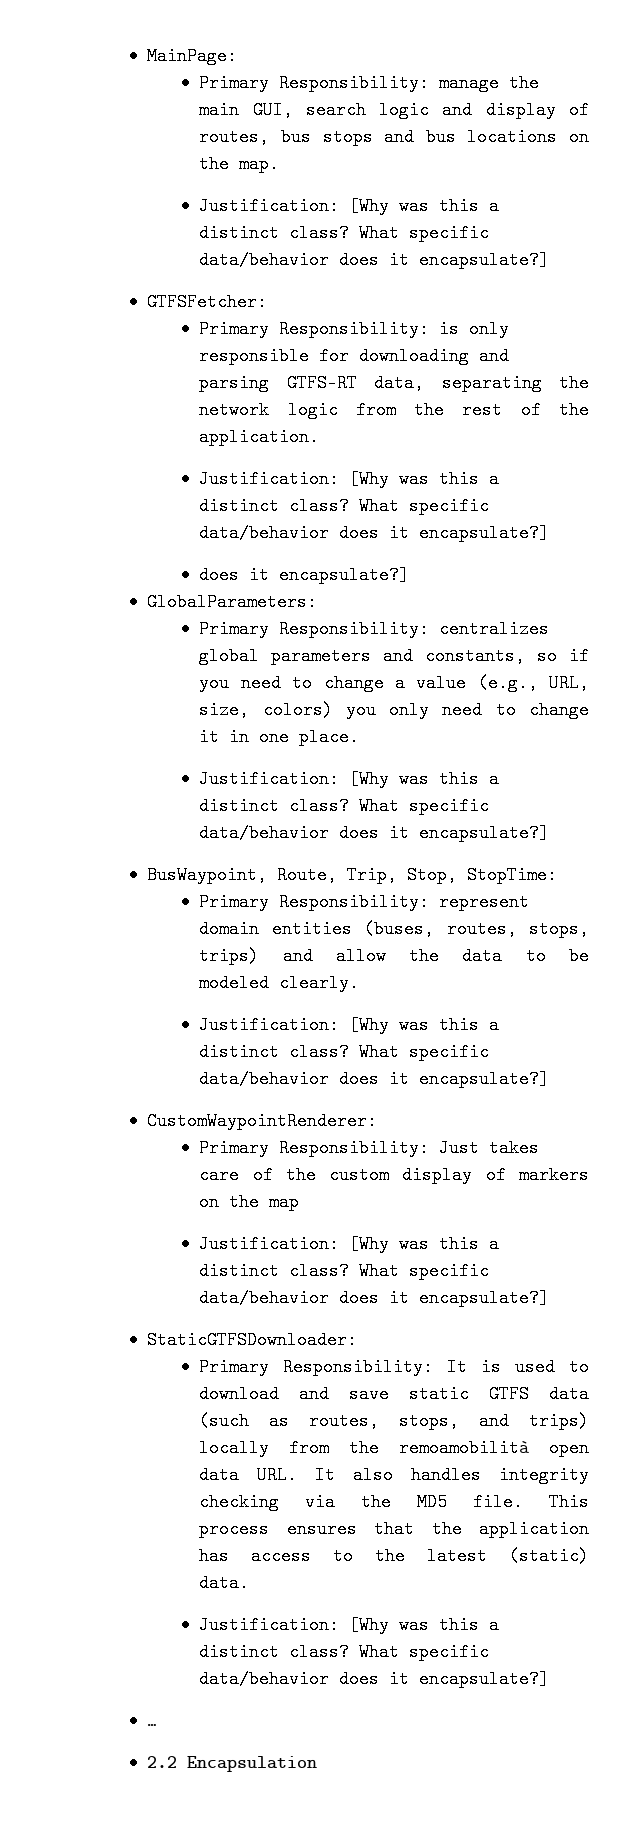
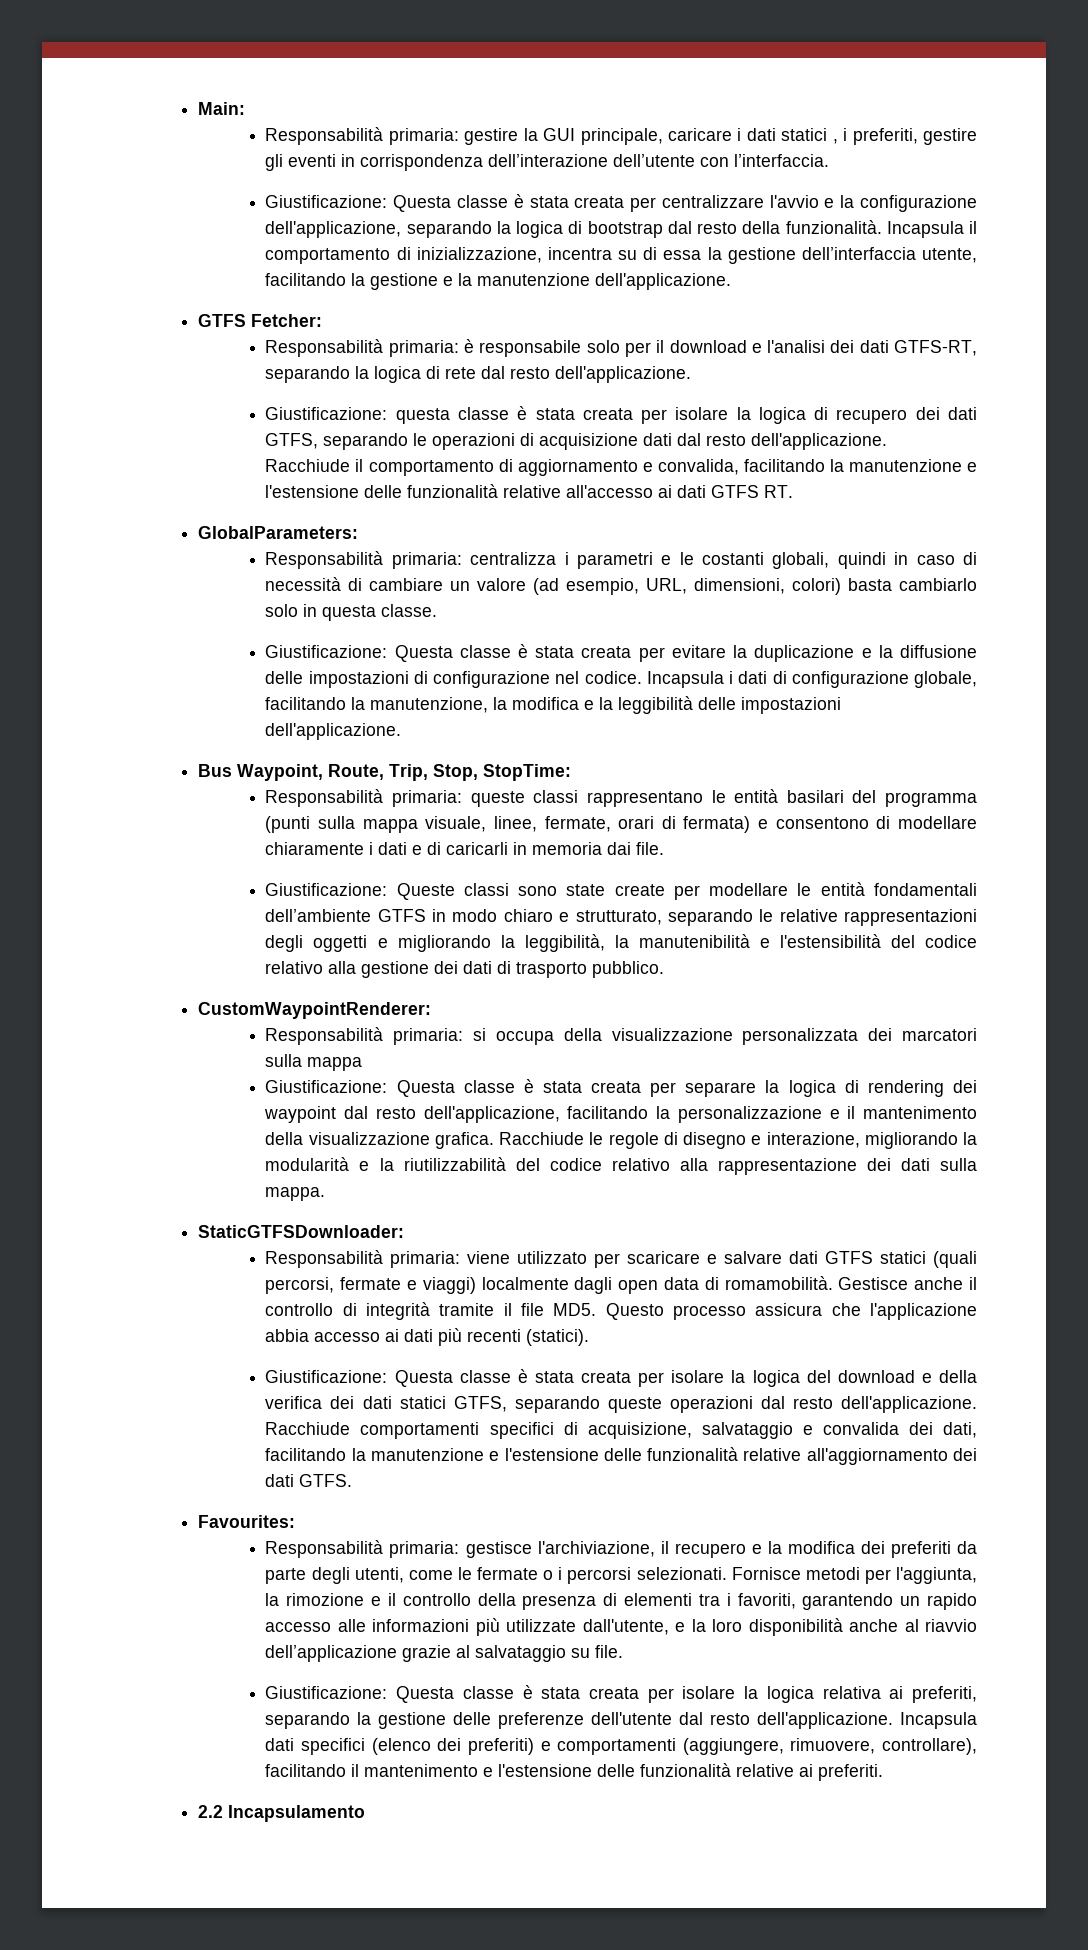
[146,47,237,65] [199,74,540,92] [199,101,589,119] [199,128,589,146] [199,155,280,173] [199,197,500,215] [199,224,490,242] [199,251,550,269] [146,293,267,311] [199,320,510,338] [199,347,510,365] [199,374,589,392] [199,401,589,419] [199,428,320,446] [199,470,500,488] [199,497,490,515] [199,524,550,542] [199,566,410,584] [146,593,317,611] [199,620,550,638] [199,647,589,665] [199,674,589,692] [199,701,589,719] [199,728,360,746] [199,770,500,788] [199,797,490,815] [199,824,550,842] [146,866,557,884] [199,893,530,911] [199,920,589,938] [199,947,589,965] [199,974,360,992] [199,1016,500,1034] [199,1043,490,1061] [199,1070,550,1088] [146,1112,377,1130] [199,1139,540,1157] [199,1166,589,1184] [199,1193,300,1211] [199,1235,500,1253] [199,1262,490,1280] [199,1289,550,1307] [146,1331,357,1349] [199,1358,589,1376] [199,1385,589,1403] [199,1412,589,1430] [199,1439,589,1457] [199,1466,589,1484] [199,1493,589,1511] [199,1520,589,1538] [199,1547,589,1565] [199,1574,250,1592] [199,1616,500,1634] [199,1643,490,1661] [199,1670,550,1688] [146,1724,157,1726] MainPage: // Primary Responsibility: manage the main GUI, search logic and display of routes, bus stops and bus locations on the map. // Justification: [Why was this a distinct class? What specific data/behavior does it encapsulate?] // GTFSFetcher: // Primary Responsibility: is only responsible for downloading and parsing GTFS-RT data, separating the network logic from the rest of the application. // Justification: [Why was this a distinct class? What specific data/behavior does it encapsulate?] // does it encapsulate?] // GlobalParameters: // Primary Responsibility: centralizes global parameters and constants, so if you need to change a value (e.g., URL, size, colors) you only need to change it in one place. // Justification: [Why was this a distinct class? What specific data/behavior does it encapsulate?] // BusWaypoint, Route, Trip, Stop, StopTime: // Primary Responsibility: represent domain entities (buses, routes, stops, trips) and allow the data to be modeled clearly. // Justification: [Why was this a distinct class? What specific data/behavior does it encapsulate?] // CustomWaypointRenderer: // Primary Responsibility: Just takes care of the custom display of markers on the map // Justification: [Why was this a distinct class? What specific data/behavior does it encapsulate?] // StaticGTFSDownloader: // Primary Responsibility: It is used to download and save static GTFS data (such as routes, stops, and trips) locally from the remoamobilità open data URL. It also handles integrity checking via the MD5 file. This process ensures that the application has access to the latest (static) data. // Justification: [Why was this a distinct class? What specific data/behavior does it encapsulate?] // … -> [197,102,245,115] [265,127,978,145] [265,154,830,171] [265,194,977,212] [265,220,978,238] [265,247,978,264] [265,273,732,290] [197,314,322,327] [265,339,978,357] [265,366,692,383] [265,406,977,424] [265,433,888,450] [265,459,977,476] [265,484,794,498] [197,526,358,539] [265,551,977,569] [265,577,977,595] [265,604,438,621] [265,644,977,662] [265,671,978,688] [265,696,842,714] [265,723,402,740] [197,764,571,781] [265,789,977,807] [265,816,977,833] [265,842,665,855] [265,882,977,900] [265,909,977,926] [265,934,977,952] [265,961,665,978] [197,1002,431,1019] [265,1027,977,1045] [265,1054,363,1071] [265,1079,977,1097] [264,1106,977,1123] [265,1132,978,1149] [265,1157,977,1175] [265,1187,326,1201] [197,1225,404,1238] [265,1250,978,1268] [265,1276,978,1294] [265,1302,977,1320] [265,1328,590,1346] [265,1369,977,1387] [265,1396,978,1413] [265,1422,977,1439] [265,1447,977,1465] [265,1474,353,1487] [197,1515,295,1528] [265,1540,977,1558] [265,1567,977,1584] [265,1593,978,1610] [265,1618,977,1636] [265,1645,624,1662] [265,1685,977,1703] [265,1712,978,1729] [265,1738,977,1755] [265,1763,884,1781] Main: // Responsabilità primaria: gestire la GUI principale, caricare i dati statici , i preferiti, gestire gli eventi in corrispondenza dell’interazione dell’utente con l’interfaccia. // Giustificazione: Questa classe è stata creata per centralizzare l'avvio e la configurazione dell'applicazione, separando la logica di bootstrap dal resto della funzionalità. Incapsula il comportamento di inizializzazione, incentra su di essa la gestione dell’interfaccia utente, facilitando la gestione e la manutenzione dell'applicazione. // GTFS Fetcher: // Responsabilità primaria: è responsabile solo per il download e l'analisi dei dati GTFS-RT, separando la logica di rete dal resto dell'applicazione. // Giustificazione: questa classe è stata creata per isolare la logica di recupero dei dati GTFS, separando le operazioni di acquisizione dati dal resto dell'applicazione. Racchiude il comportamento di aggiornamento e convalida, facilitando la manutenzione e l'estensione delle funzionalità relative all'accesso ai dati GTFS RT. // GlobalParameters: // Responsabilità primaria: centralizza i parametri e le costanti globali, quindi in caso di necessità di cambiare un valore (ad esempio, URL, dimensioni, colori) basta cambiarlo solo in questa classe. // Giustificazione: Questa classe è stata creata per evitare la duplicazione e la diffusione delle impostazioni di configurazione nel codice. Incapsula i dati di configurazione globale, facilitando la manutenzione, la modifica e la leggibilità delle impostazioni dell'applicazione. // Bus Waypoint, Route, Trip, Stop, StopTime: // Responsabilità primaria: queste classi rappresentano le entità basilari del programma (punti sulla mappa visuale, linee, fermate, orari di fermata) e consentono di modellare chiaramente i dati e di caricarli in memoria dai file. // Giustificazione: Queste classi sono state create per modellare le entità fondamentali dell’ambiente GTFS in modo chiaro e strutturato, separando le relative rappresentazioni degli oggetti e migliorando la leggibilità, la manutenibilità e l'estensibilità del codice relativo alla gestione dei dati di trasporto pubblico. // CustomWaypointRenderer: // Responsabilità primaria: si occupa della visualizzazione personalizzata dei marcatori sulla mappa // Giustificazione: Questa classe è stata creata per separare la logica di rendering dei waypoint dal resto dell'applicazione, facilitando la personalizzazione e il mantenimento della visualizzazione grafica. Racchiude le regole di disegno e interazione, migliorando la modularità e la riutilizzabilità del codice relativo alla rappresentazione dei dati sulla mappa. // StaticGTFSDownloader: // Responsabilità primaria: viene utilizzato per scaricare e salvare dati GTFS statici (quali percorsi, fermate e viaggi) localmente dagli open data di romamobilità. Gestisce anche il controllo di integrità tramite il file MD5. Questo processo assicura che l'applicazione abbia accesso ai dati più recenti (statici). // Giustificazione: Questa classe è stata creata per isolare la logica del download e della verifica dei dati statici GTFS, separando queste operazioni dal resto dell'applicazione. Racchiude comportamenti specifici di acquisizione, salvataggio e convalida dei dati, facilitando la manutenzione e l'estensione delle funzionalità relative all'aggiornamento dei dati GTFS. // Favourites: // Responsabilità primaria: gestisce l'archiviazione, il recupero e la modifica dei preferiti da parte degli utenti, come le fermate o i percorsi selezionati. Fornisce metodi per l'aggiunta, la rimozione e il controllo della presenza di elementi tra i favoriti, garantendo un rapido accesso alle informazioni più utilizzate dall'utente, e la loro disponibilità anche al riavvio dell’applicazione grazie al salvataggio su file. // Giustificazione: Questa classe è stata creata per isolare la logica relativa ai preferiti, separando la gestione delle preferenze dell'utente dal resto dell'applicazione. Incapsula dati specifici (elenco dei preferiti) e comportamenti (aggiungere, rimuovere, controllare), facilitando il mantenimento e l'estensione delle funzionalità relative ai preferiti.
[186,1756,317,1772] Encapsulation -> [227,1805,365,1822] Incapsulamento

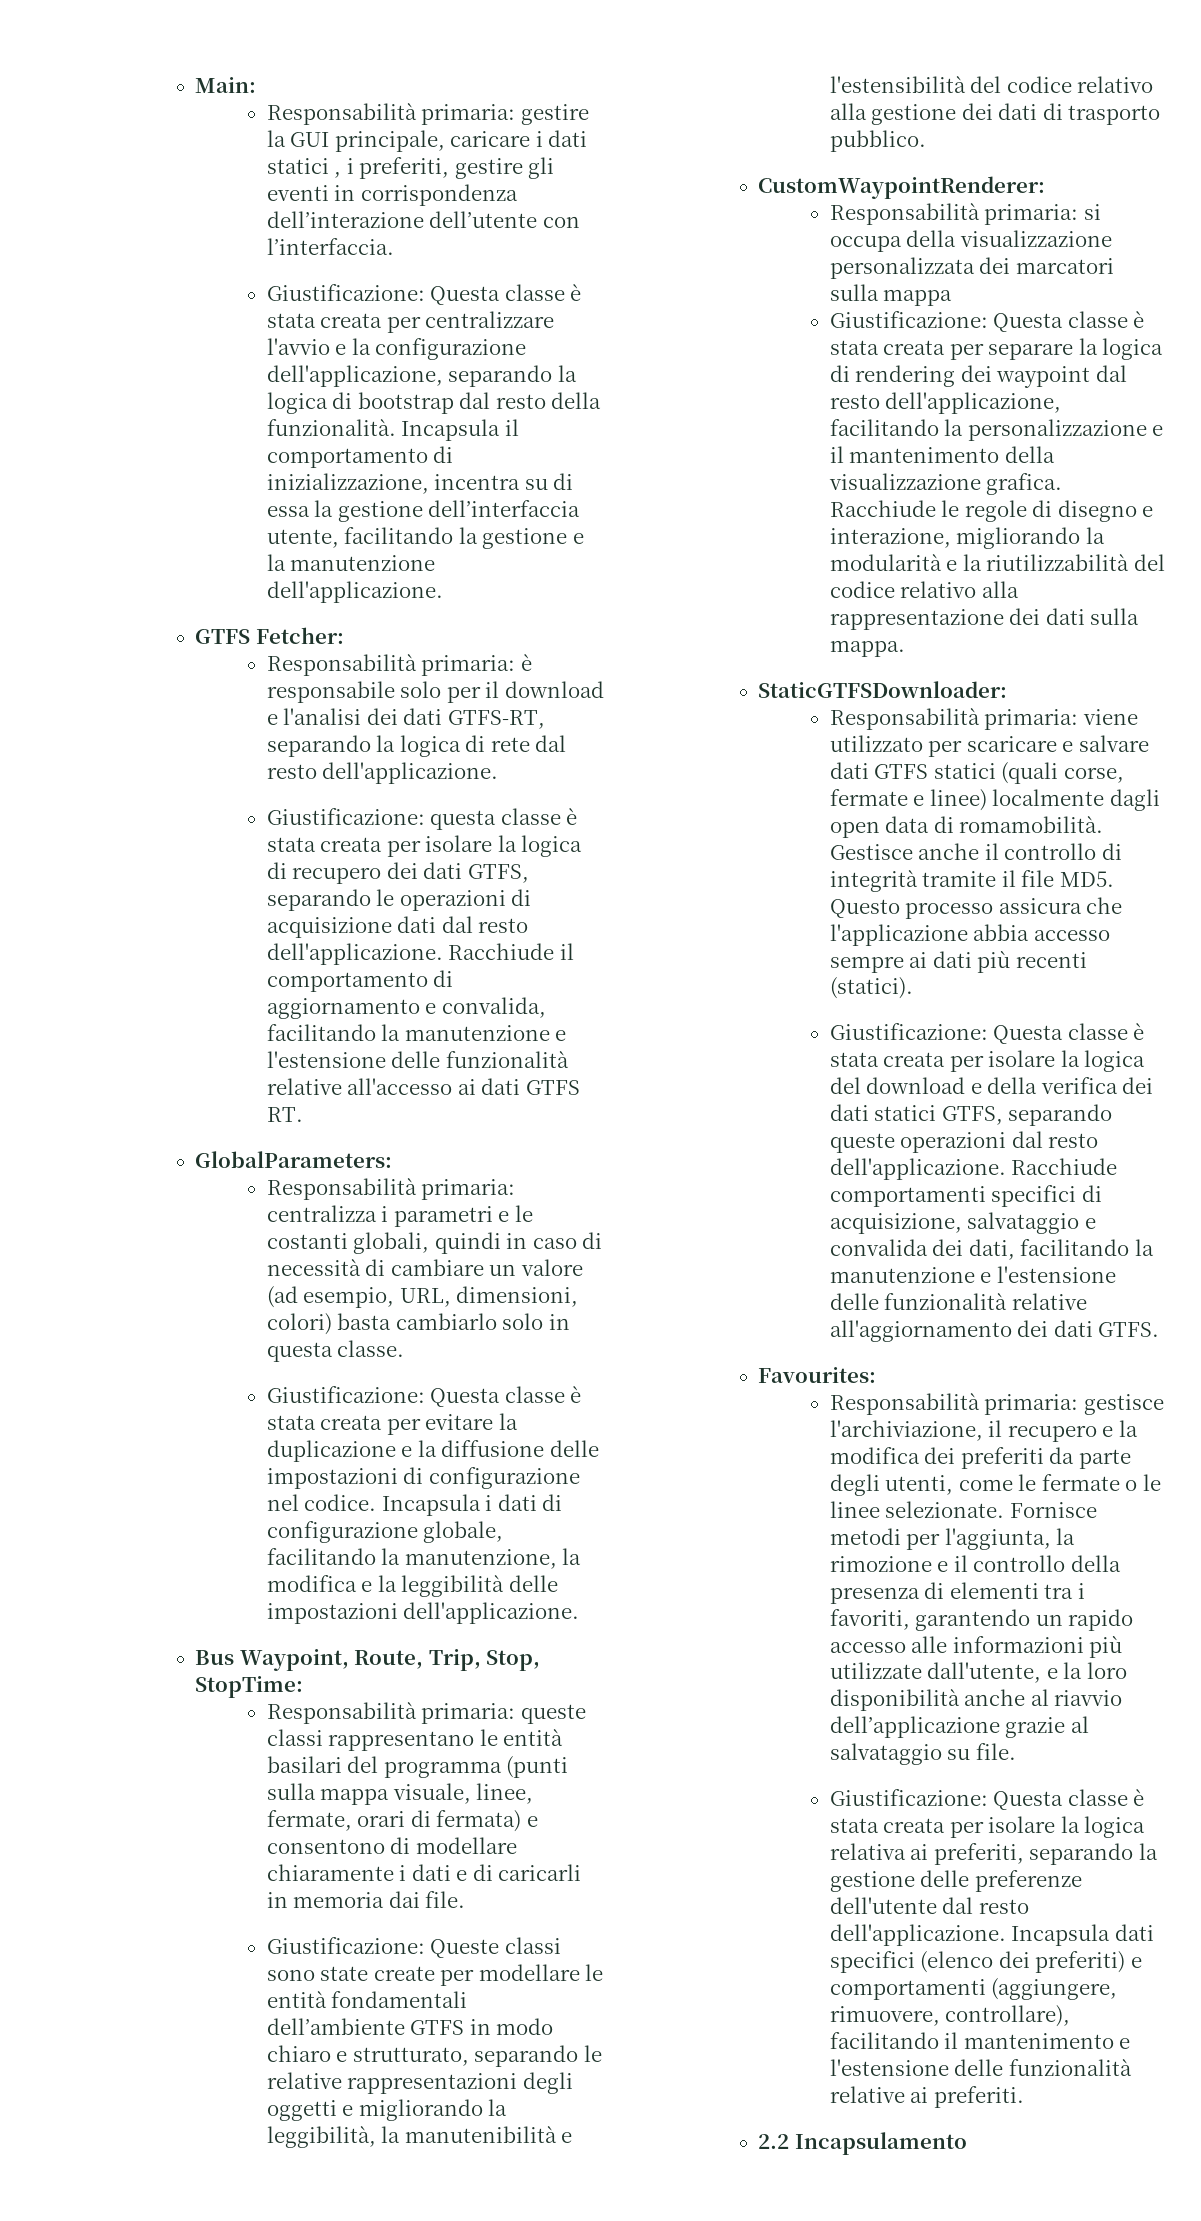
[265,1277,335,1294] percorsi, -> [1063,767,1124,783] corse,
[422,1277,476,1294] viaggi) -> [929,789,987,811] linee)
(381, 1337) none -> [829,956,904,973] sempre
[558,1567,727,1584] i percorsi selezionati. -> [1142,1474,1161,1491] [829,1501,1005,1518] le linee selezionate.

